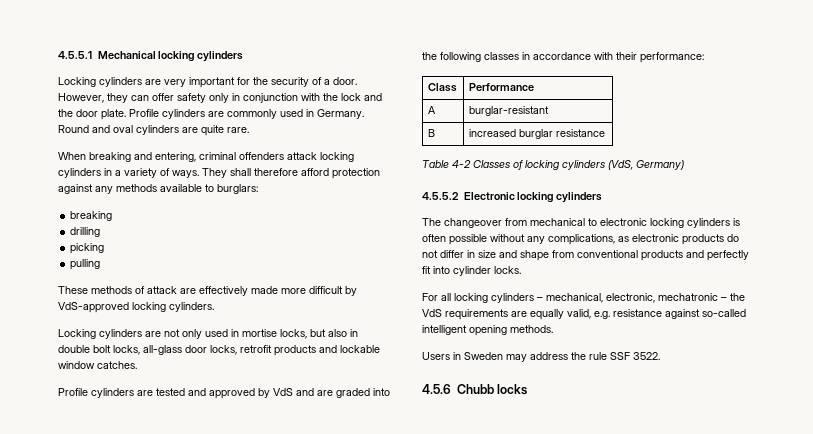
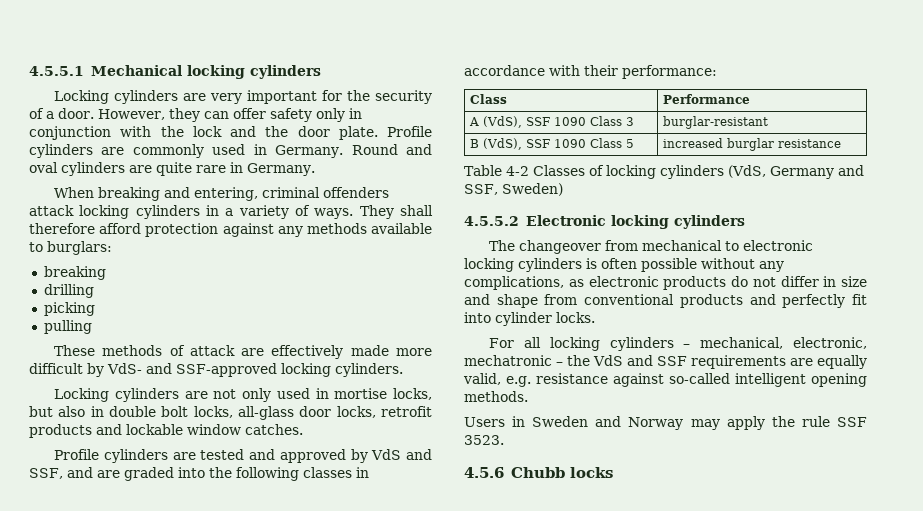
[227,127,249,133] rare. -> [196,162,315,176] rare in Germany.
[58,302,129,313] VdS-approved -> [107,363,277,377] VdS- and SSF-approved
(314, 392) none -> [29,467,93,479] SSF, and
[468,106,549,116] [427,129,435,137] | burglar-resistant // B -> [482,116,634,128] [662,116,768,129] [469,138,634,150] (VdS), SSF 1090 Class 3 | burglar-resistant // B (VdS), SSF 1090 Class 5
[636,160,684,170] Germany) -> [769,165,864,179] [464,183,563,196] Germany and SSF, Sweden)
(442, 313) none -> [627,355,687,366] and SSF
[506,352,568,362] may address -> [595,416,765,430] and Norway may apply
[633,352,660,360] 3522. -> [464,435,504,445] 3523.

